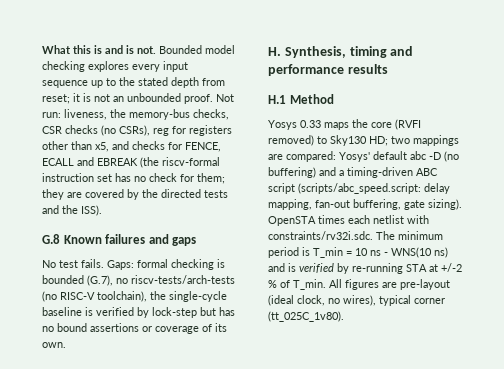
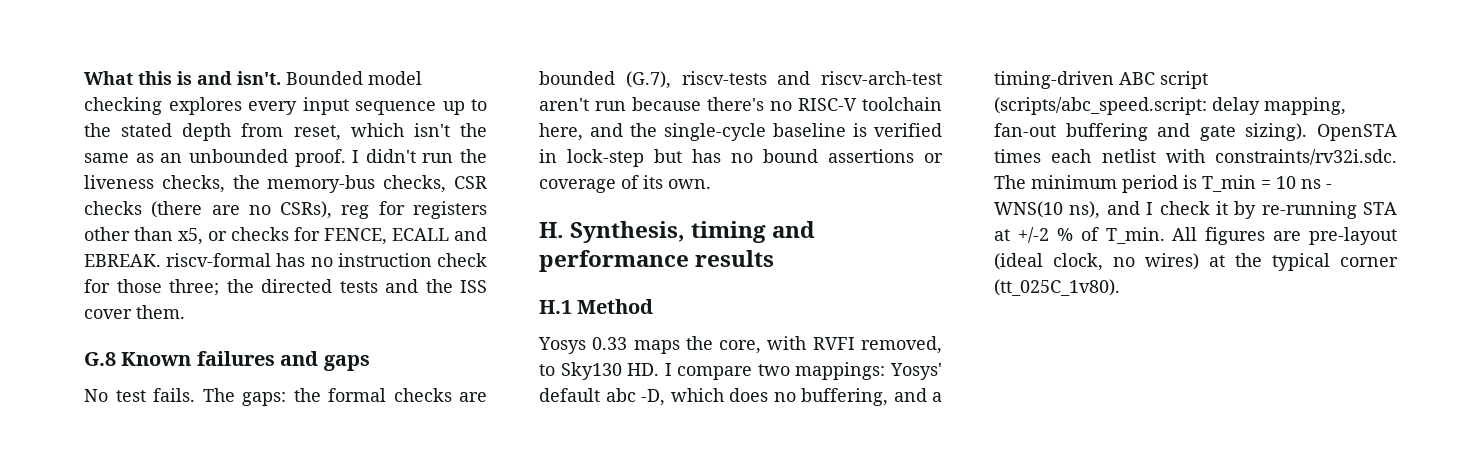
[126,45,156,54] is not. -> [237,71,281,85] isn't.
[42,93,234,104] [42,109,107,120] reset; it is not an unbounded proof. Not run: liveness, -> [293,123,488,141] [84,149,487,167] [84,175,225,193] reset, which isn't the same as an unbounded proof. I didn't run the liveness checks,
[101,125,116,136] (no -> [151,201,271,218] (there are no
[112,141,129,150] and -> [208,231,227,241] or
[97,157,220,168] [42,173,146,182] EBREAK (the riscv-formal instruction set has no -> [84,253,432,267] EBREAK. riscv-formal has no instruction
[197,173,225,184] [42,189,139,200] them; they are covered by -> [116,279,219,296] those three;
[81,205,102,216] ISS). -> [460,280,487,293] [84,305,185,319] ISS cover them.
[107,259,225,270] [42,275,235,286] [42,291,147,302] Gaps: formal checking is bounded (G.7), no riscv-tests/arch-tests (no RISC-V toolchain), -> [202,388,487,406] [539,71,942,89] [539,97,942,111] [539,123,623,141] The gaps: the formal checks are bounded (G.7), riscv-tests and riscv-arch-test aren't run because there's no RISC-V toolchain here, and
[137,307,149,318] by -> [539,149,557,163] in
[371,119,421,130] [268,135,459,146] [268,151,459,162] [268,167,316,178] core (RVFI removed) to Sky130 HD; two mappings are compared: Yosys' default abc -D (no buffering) -> [719,336,942,354] [539,362,942,380] [539,388,888,406] core, with RVFI removed, to Sky130 HD. I compare two mappings: Yosys' default abc -D, which does no buffering,
[353,199,401,210] buffering, -> [1065,123,1191,141] buffering and
[434,247,448,258] [268,263,334,273] ns) and is verified -> [1069,201,1228,219] ns), and I check it
[343,295,376,306] wires), -> [1145,253,1262,270] wires) at the

